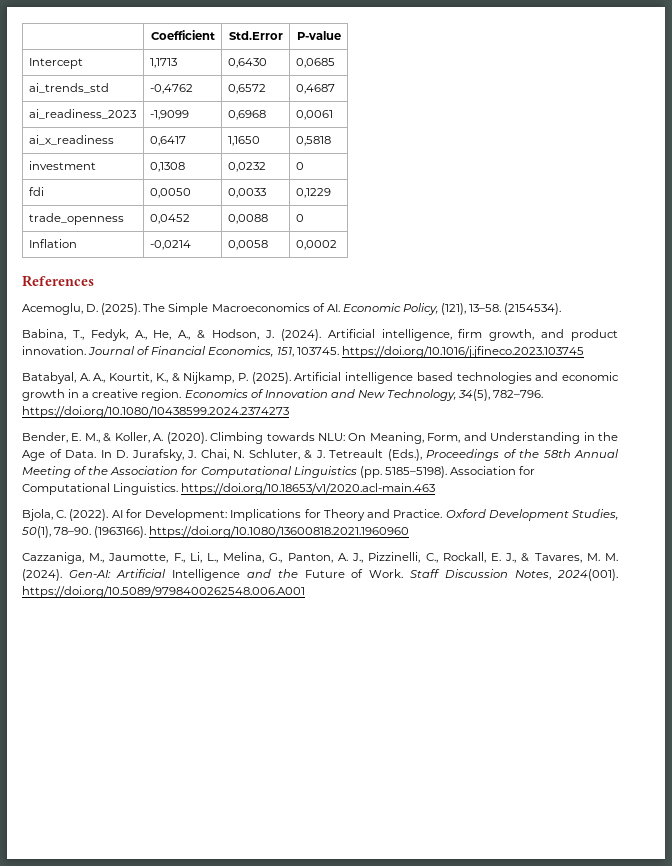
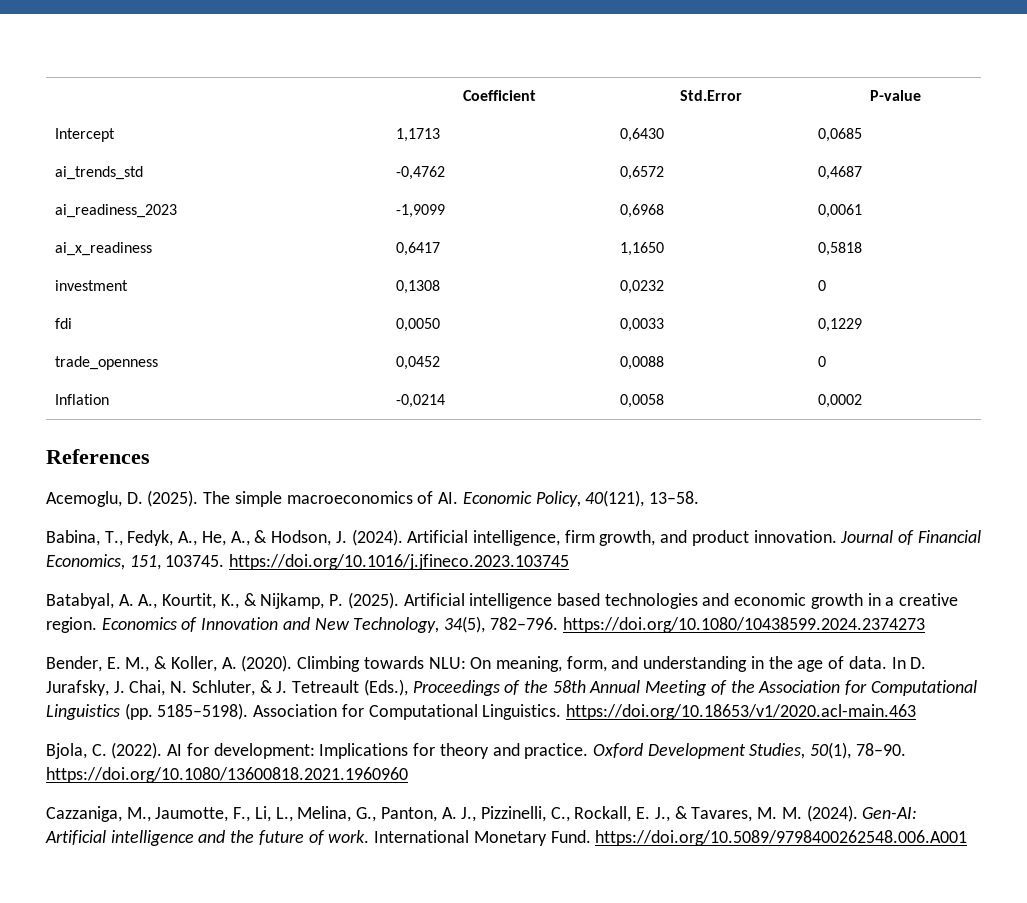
[168,303,310,315] Simple Macroeconomics -> [234,491,413,507] simple macroeconomics
[441,303,467,315] (121), -> [585,490,645,507] 40(121),
[504,303,562,315] (2154534). -> (699, 497) none
[369,432,618,444] [22,449,96,461] Meaning, Form, and Understanding in the Age of Data. -> [495,656,887,672] meaning, form, and understanding in the age of data.
[145,509,228,521] Development: -> [213,743,315,759] development:
[323,509,443,521] Theory and Practice. -> [439,743,589,759] theory and practice.
[94,526,147,538] (1963166). -> (906, 749) none
[171,569,240,581] Intelligence -> [110,830,194,846] intelligence
[304,569,619,581] Future of Work. Staff Discussion Notes, 2024(001). -> [258,830,591,846] future of work. International Monetary Fund.

